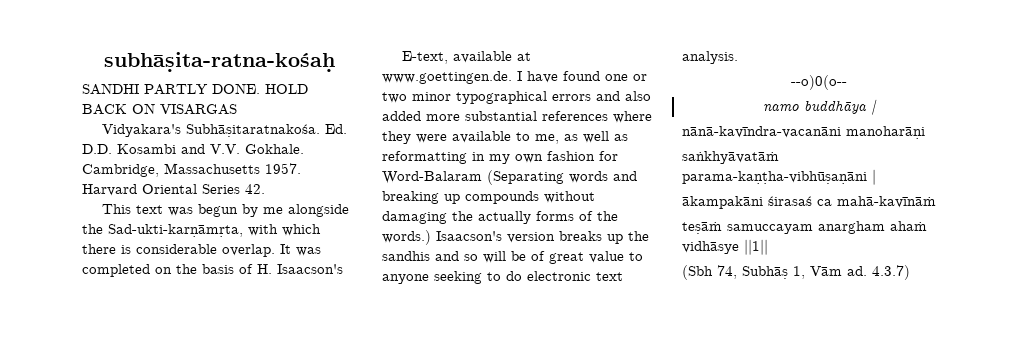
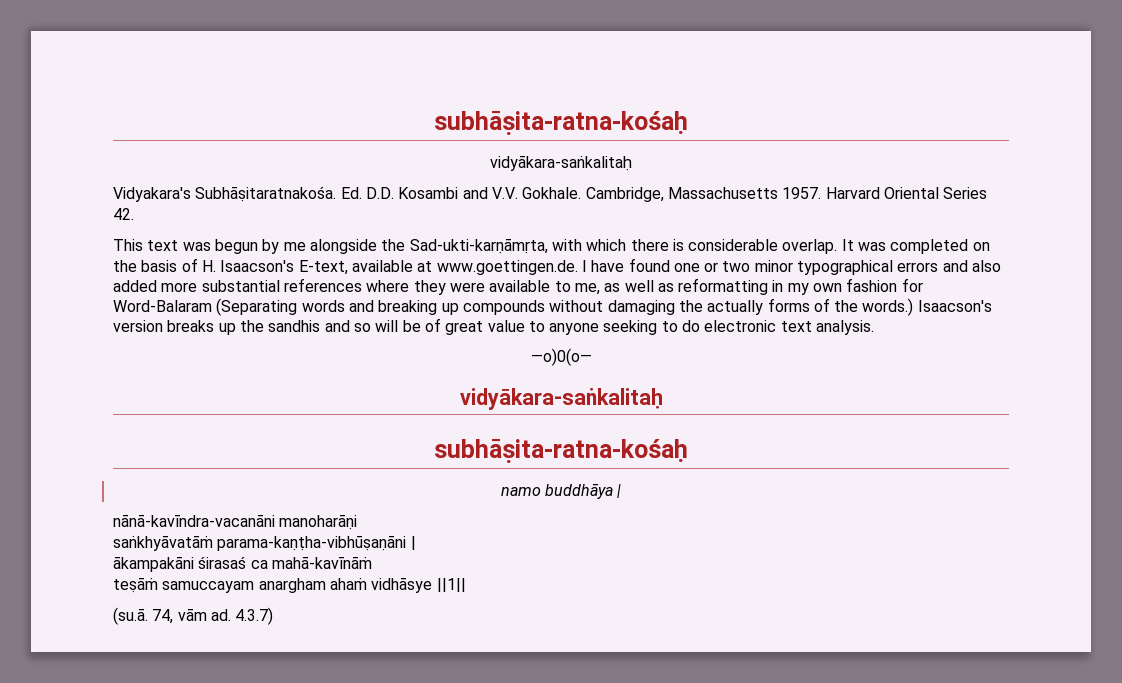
[103,52,335,72] [82,83,308,95] [82,103,237,115] subhāṣita-ratna-kośaḥ // SANDHI PARTLY DONE. HOLD BACK ON VISARGAS -> [434,111,688,135] [490,156,632,171] subhāṣita-ratna-kośaḥ // vidyākara-saṅkalitaḥ
(343, 269) // -> (295, 266) none
[791,75,847,90] --o)0(o-- -> [530,348,592,366] [459,388,663,410] [434,439,688,463] —o)0(o— // vidyākara-saṅkalitaḥ // subhāṣita-ratna-kośaḥ
[682,265,842,280] (Sbh 74, Subhāṣ 1, Vām -> [113,607,207,625] (su.ā. 74, vām

